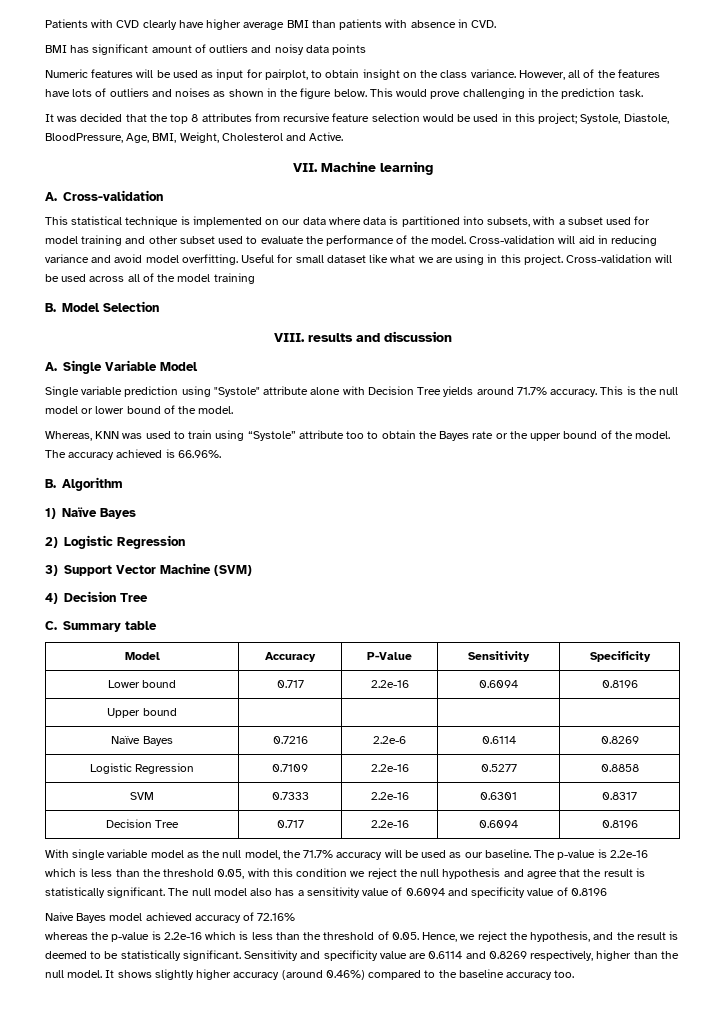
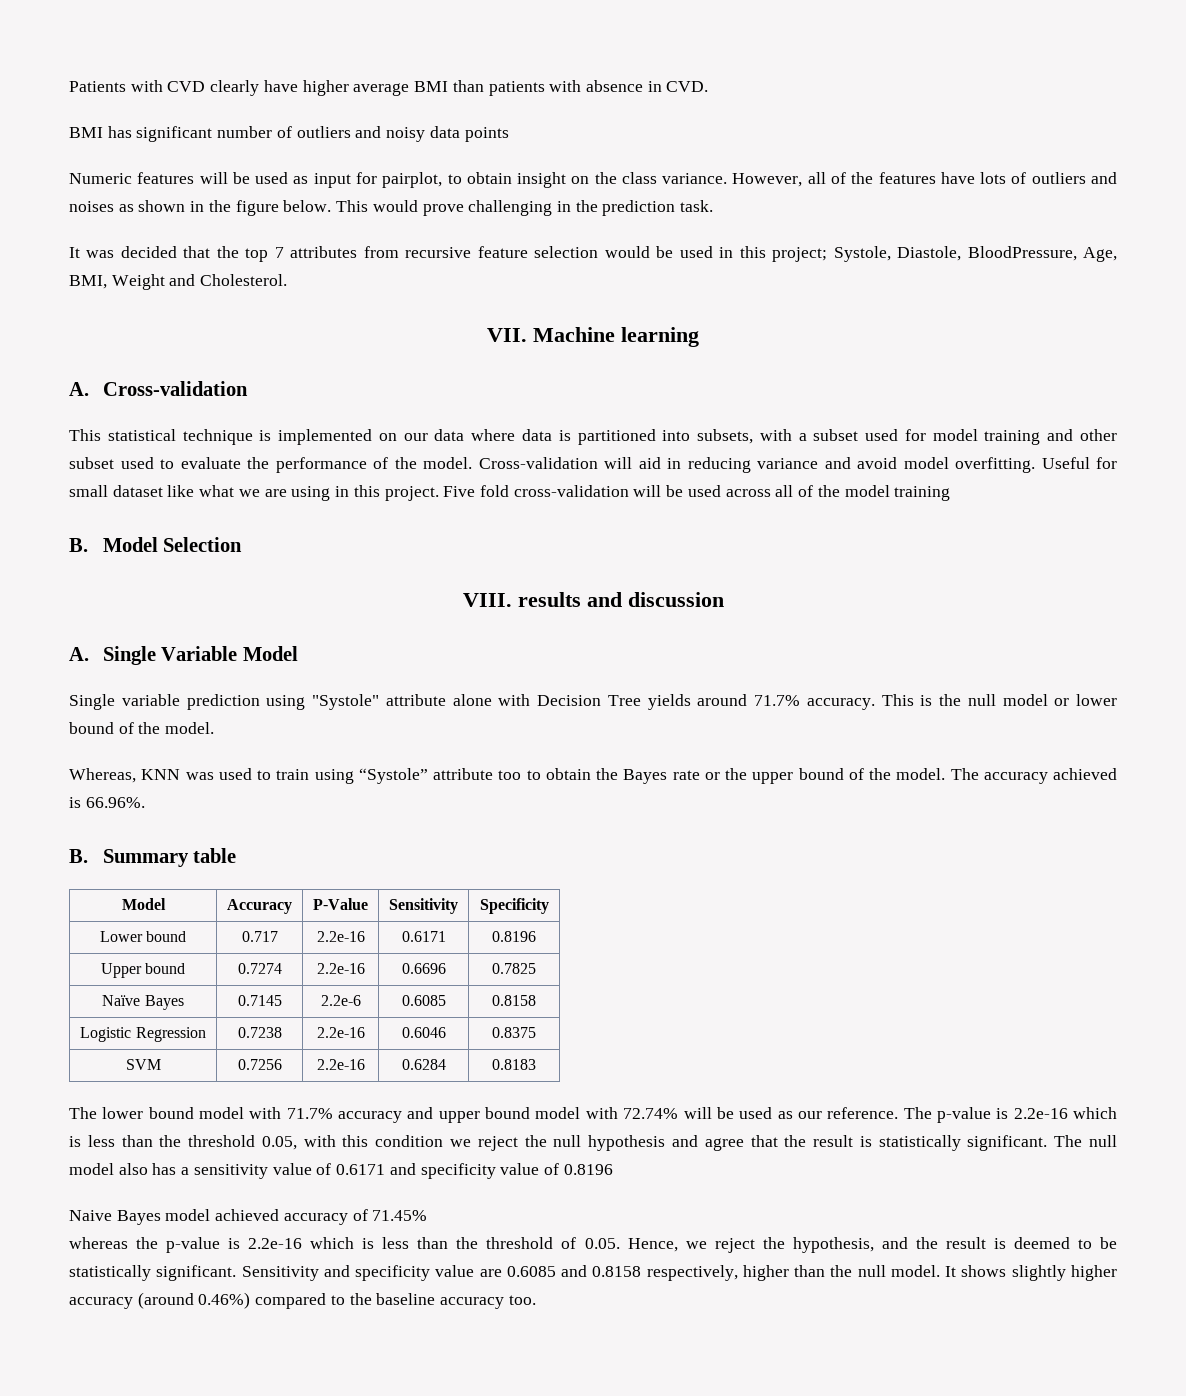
[151,45,192,53] amount -> [217,126,273,138] number
[191,114,199,122] 8 -> [274,247,284,258] 7
[179,132,344,143] Weight, Cholesterol and Active. -> [111,274,288,290] Weight and Cholesterol.
[566,254,653,263] Cross-validation -> [443,485,629,497] Five fold cross-validation
[62,477,123,491] [45,507,136,519] [45,535,185,549] [45,563,252,576] [45,591,148,604] [45,621,57,630] Algorithm // 1) Naïve Bayes // 2) Logistic Regression // 3) Support Vector Machine (SVM) // 4) Decision Tree // C. -> (88, 856) none
[479,680,518,688] 0.6094 -> [401,931,446,942] 0.6171
(177, 712) | | | -> [237,963,282,974] [316,963,365,974] [401,963,446,974] [492,963,536,974] 0.7274 | 2.2e-16 | 0.6696 | 0.7825
[272,736,308,744] 0.7216 -> [237,995,282,1006] 0.7145
[481,736,516,744] [600,736,639,744] 0.6114 | 0.8269 -> [401,995,446,1006] [492,995,536,1006] 0.6085 | 0.8158
[272,764,308,772] [370,764,409,772] [480,764,517,772] [600,764,639,772] 0.7109 | 2.2e-16 | 0.5277 | 0.8858 -> [237,1027,282,1038] [316,1027,365,1038] [401,1027,446,1038] [492,1027,536,1038] 0.7238 | 2.2e-16 | 0.6046 | 0.8375
[271,792,309,800] [370,792,409,800] [480,792,517,800] [602,792,637,800] [105,819,180,828] [276,820,304,828] [370,820,409,828] [479,820,518,828] [601,820,638,828] [45,849,383,860] 0.7333 | 2.2e-16 | 0.6301 | 0.8317 // Decision Tree | 0.717 | 2.2e-16 | 0.6094 | 0.8196 // With single variable model as the null model, the 71.7% accuracy -> [237,1059,282,1070] [316,1059,365,1070] [401,1059,446,1070] [492,1059,536,1070] [69,1107,679,1123] 0.7256 | 2.2e-16 | 0.6284 | 0.8183 // The lower bound model with 71.7% accuracy and upper bound model with 72.74%
[484,849,531,858] baseline. -> [827,1107,899,1119] reference.
[405,888,445,896] 0.6094 -> [336,1164,386,1175] 0.6171
[257,913,296,921] 72.16% -> [372,1210,428,1221] 71.45%
[428,951,527,959] 0.6114 and 0.8269 -> [506,1265,642,1277] 0.6085 and 0.8158

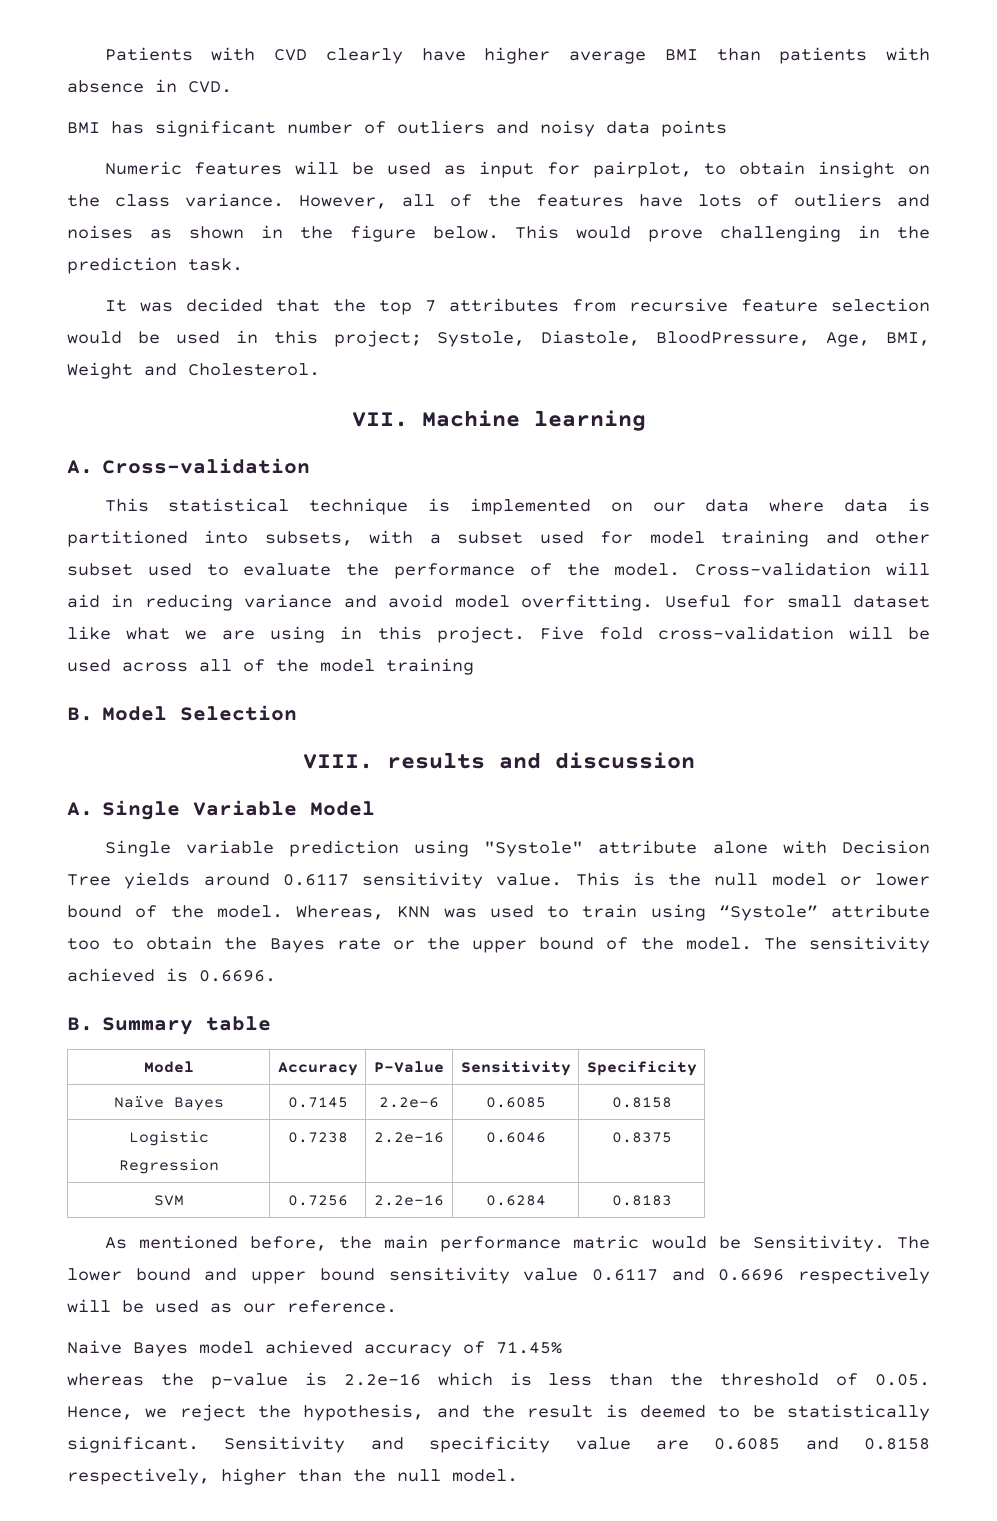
[754,695,875,710] 71.7% accuracy. -> [282,872,563,889] 0.6117 sensitivity value.
(215, 728) // -> (283, 911) none
[983,772,1048,784] accuracy -> [809,936,930,953] sensitivity
[85,797,145,808] 66.96%. -> [199,970,276,982] 0.6696.
[99,931,187,942] [241,931,278,942] [316,931,365,942] [401,931,446,942] [492,931,536,942] [100,963,186,978] [237,963,282,974] [316,963,365,974] [401,963,446,974] [492,963,536,974] // Lower bound | 0.717 | 2.2e-16 | 0.6171 | 0.8196 // Upper bound | 0.7274 | 2.2e-16 | 0.6696 | 0.7825 -> (697, 1068) none
[69,1107,679,1123] The lower bound model with 71.7% accuracy and upper bound model with 72.74% -> [104,1235,930,1252] [67,1267,931,1284] As mentioned before, the main performance matric would be Sensitivity. The lower bound and upper bound sensitivity value 0.6117 and 0.6696 respectively
[903,1107,1117,1123] [69,1135,1117,1151] [69,1163,613,1179] The p-value is 2.2e-16 which is less than the threshold 0.05, with this condition we reject the null hypothesis and agree that the result is statistically significant. The null model also has a sensitivity value of 0.6171 and specificity value of 0.8196 -> (397, 1306) none
[945,1265,1118,1281] [69,1292,536,1309] It shows slightly higher accuracy (around 0.46%) compared to the baseline accuracy too. -> (518, 1475) none

